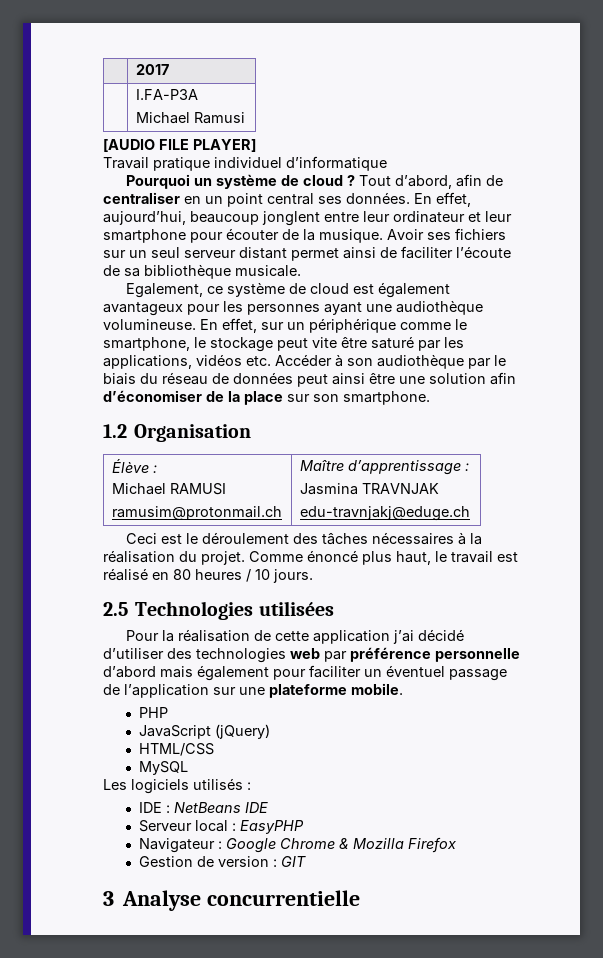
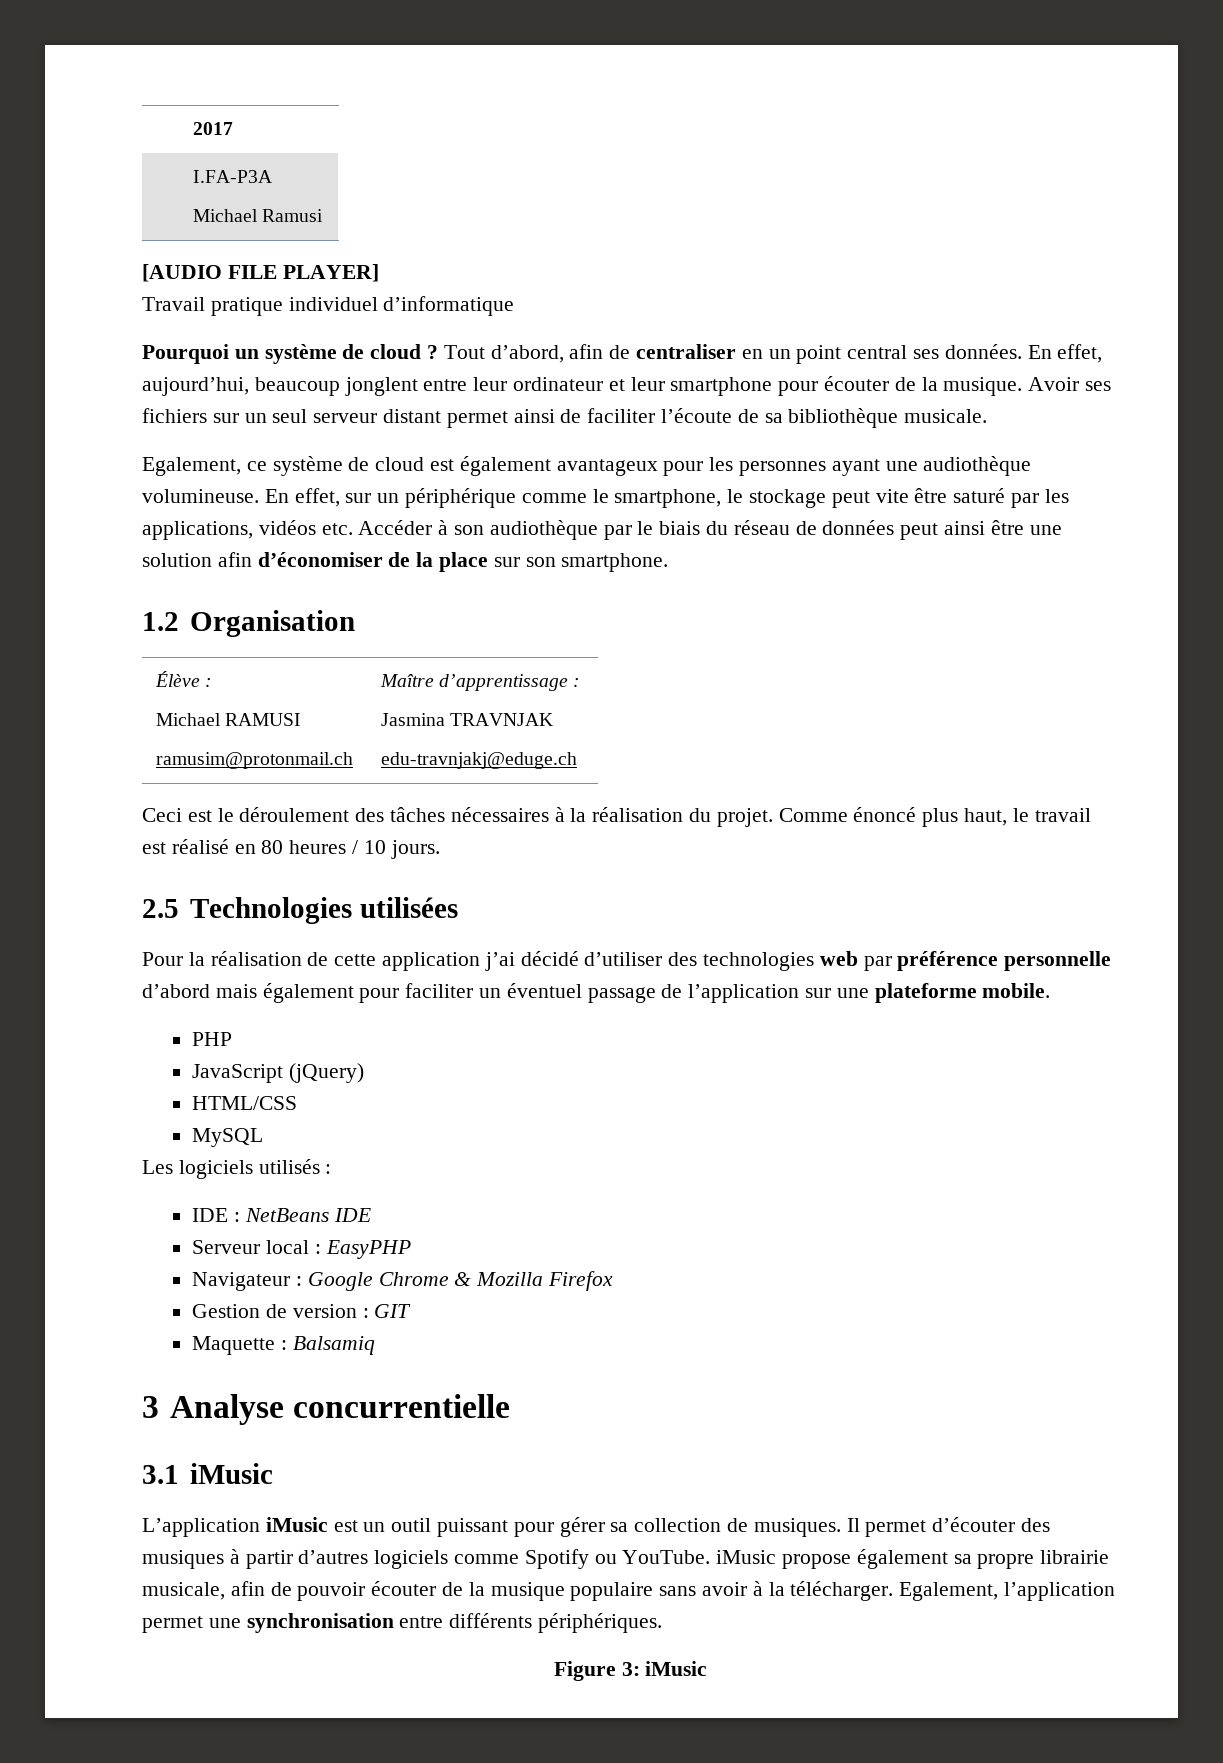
(306, 861) none -> [192,1336,375,1355] // Maquette : Balsamiq
(360, 898) none -> [142,1463,273,1484] [142,1517,1051,1537] [142,1549,1110,1569] [142,1581,1116,1601] [142,1613,663,1633] [553,1661,708,1681] // 3.1 iMusic // L’application iMusic est un outil puissant pour gérer sa collection de musiques. Il permet d’écouter des musiques à partir d’autres logiciels comme Spotify ou YouTube. iMusic propose également sa propre librairie musicale, afin de pouvoir écouter de la musique populaire sans avoir à la télécharger. Egalement, l’application permet une synchronisation entre différents périphériques. // Figure 3: iMusic

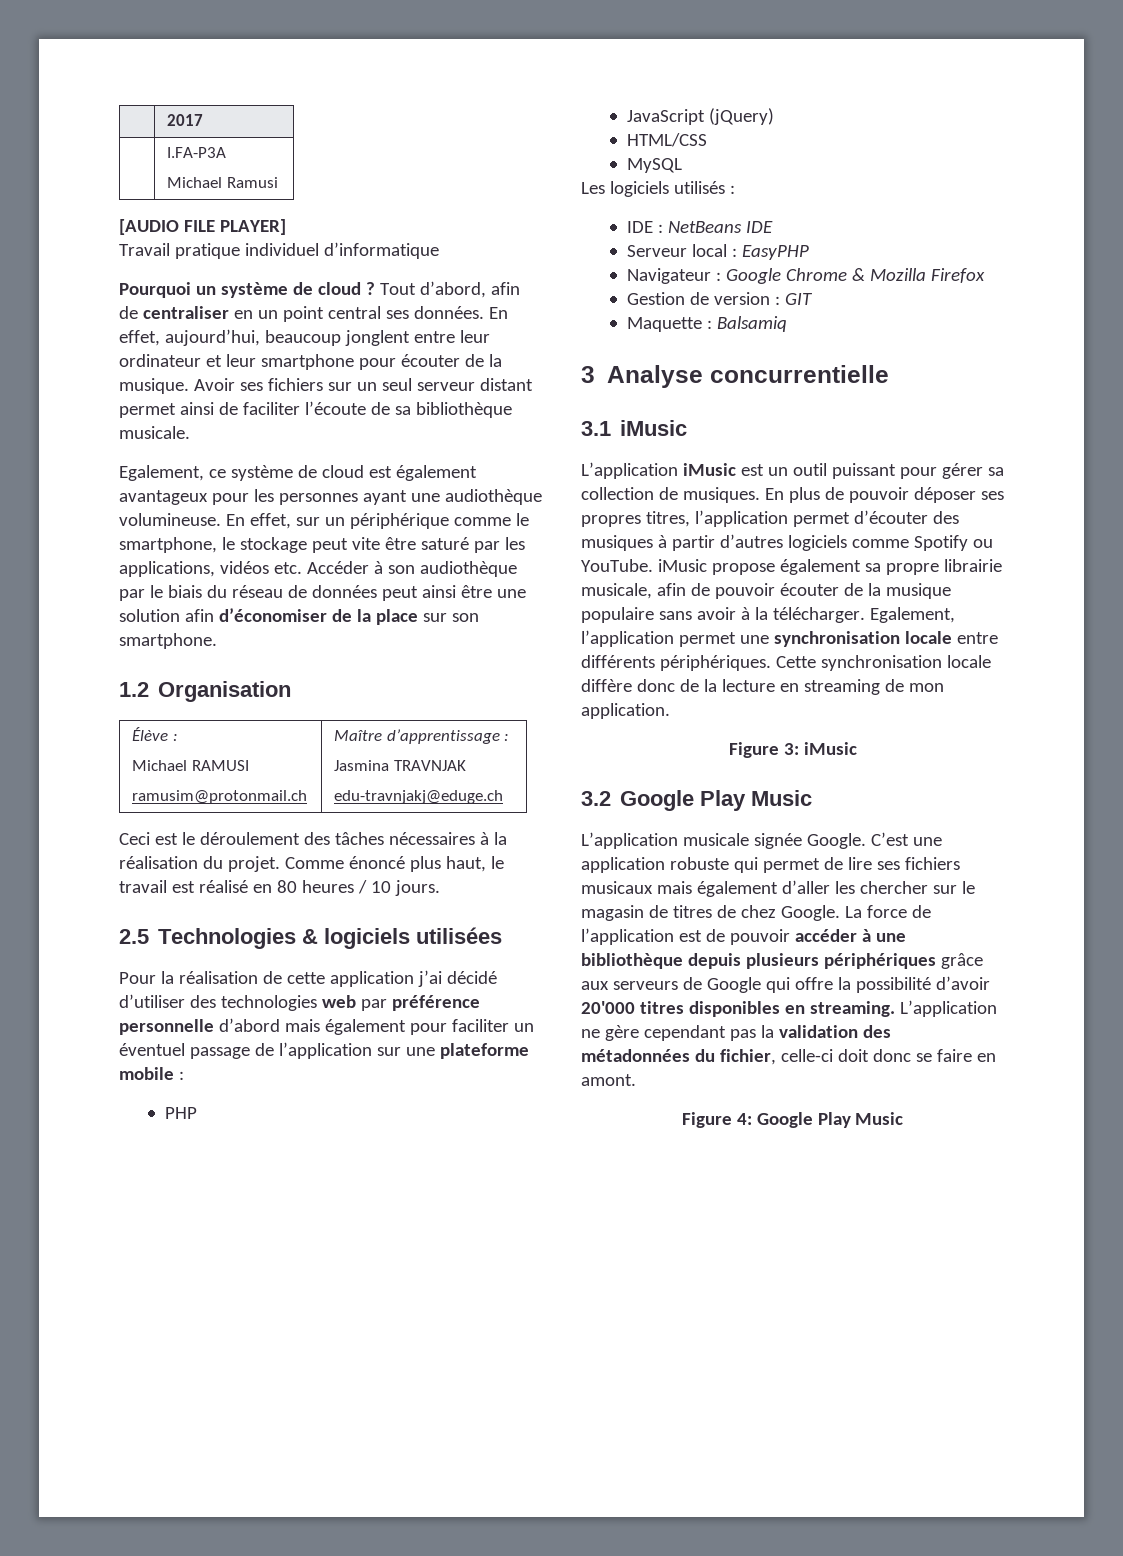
(352, 910) none -> [302,928,411,949] & logiciels
[982,983,1051,998] mobile. -> [119,1067,184,1080] mobile :
[846,1518,860,1532] Il -> [764,487,1004,503] [581,510,788,527] En plus de pouvoir déposer ses propres titres, l’application
(394, 1623) none -> [904,631,952,644] locale
[553,1661,708,1681] // Figure 3: iMusic -> [775,655,991,671] [581,679,944,695] [581,703,670,719] [728,742,857,758] [581,790,813,811] [581,832,942,849] [581,857,960,873] [581,880,975,897] [581,905,931,921] [581,928,906,945] [581,953,983,969] [581,976,990,993] [581,1000,997,1017] [581,1025,891,1041] [581,1049,996,1065] [581,1074,636,1086] [681,1112,904,1128] Cette synchronisation locale diffère donc de la lecture en streaming de mon application. // Figure 3: iMusic // 3.2 Google Play Music // L’application musicale signée Google. C’est une application robuste qui permet de lire ses fichiers musicaux mais également d’aller les chercher sur le magasin de titres de chez Google. La force de l’application est de pouvoir accéder à une bibliothèque depuis plusieurs périphériques grâce aux serveurs de Google qui offre la possibilité d’avoir 20'000 titres disponibles en streaming. L’application ne gère cependant pas la validation des métadonnées du fichier, celle-ci doit donc se faire en amont. // Figure 4: Google Play Music

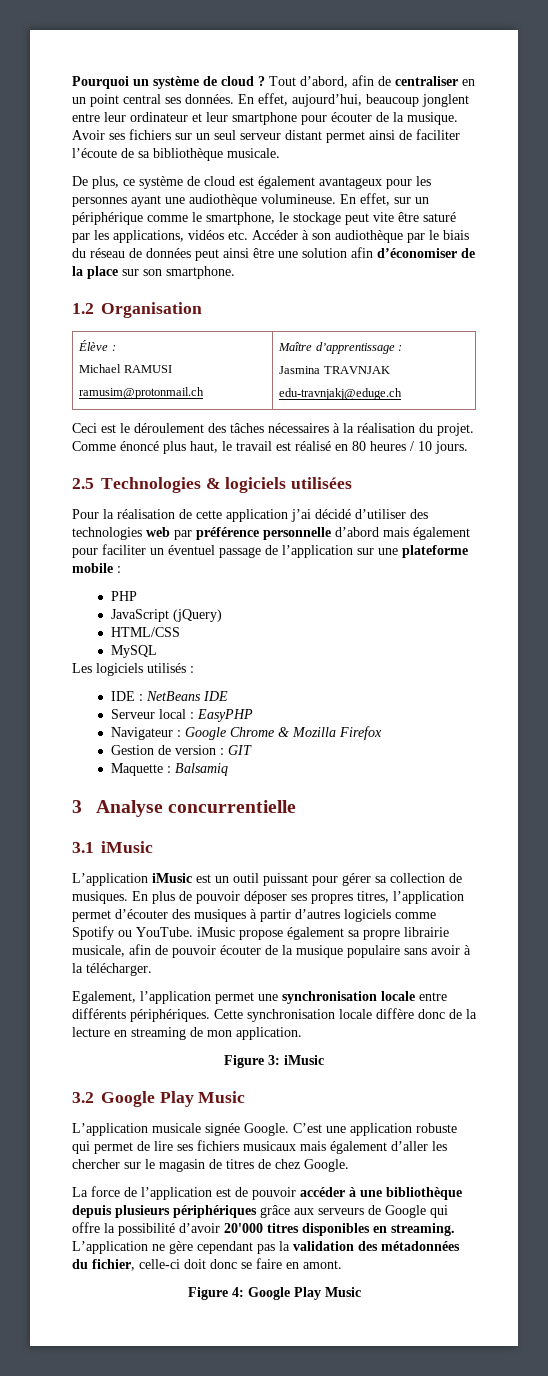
[167,114,204,126] [167,147,227,158] [167,177,278,188] [119,219,286,235] [119,242,439,259] | 2017 // | I.FA-P3A // Michael Ramusi // [AUDIO FILE PLAYER] // Travail pratique individuel d’informatique // -> (72, 82) none
[119,465,204,481] Egalement, -> [72,176,119,189] De plus,
(865, 615) none -> (152, 969) //
(840, 913) none -> (349, 1165) //

